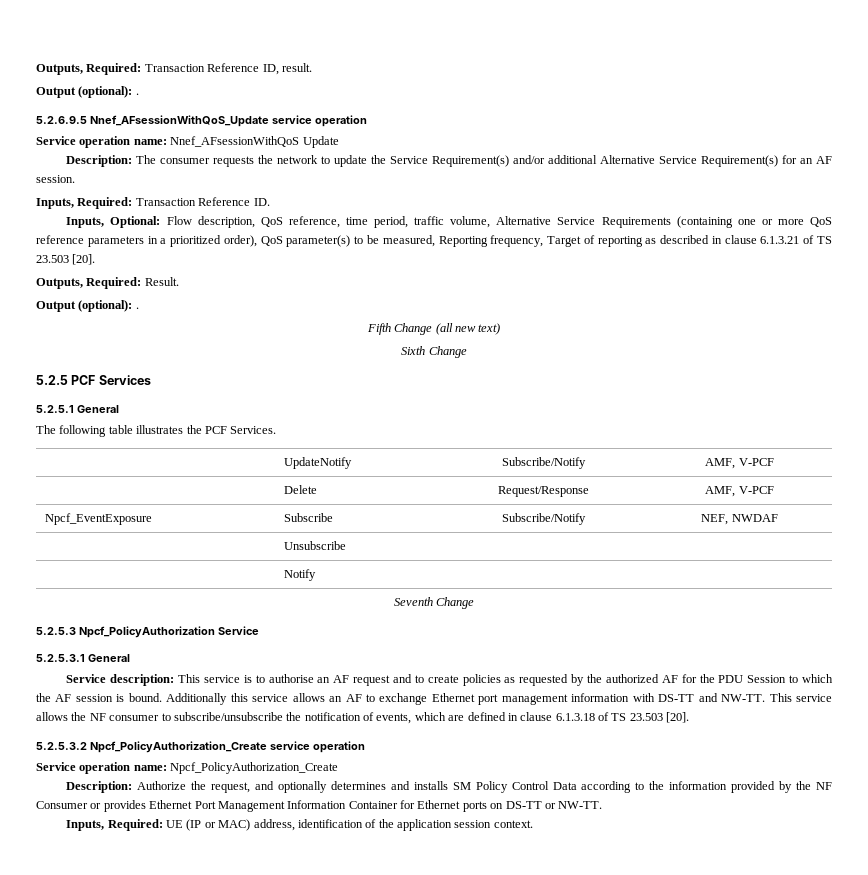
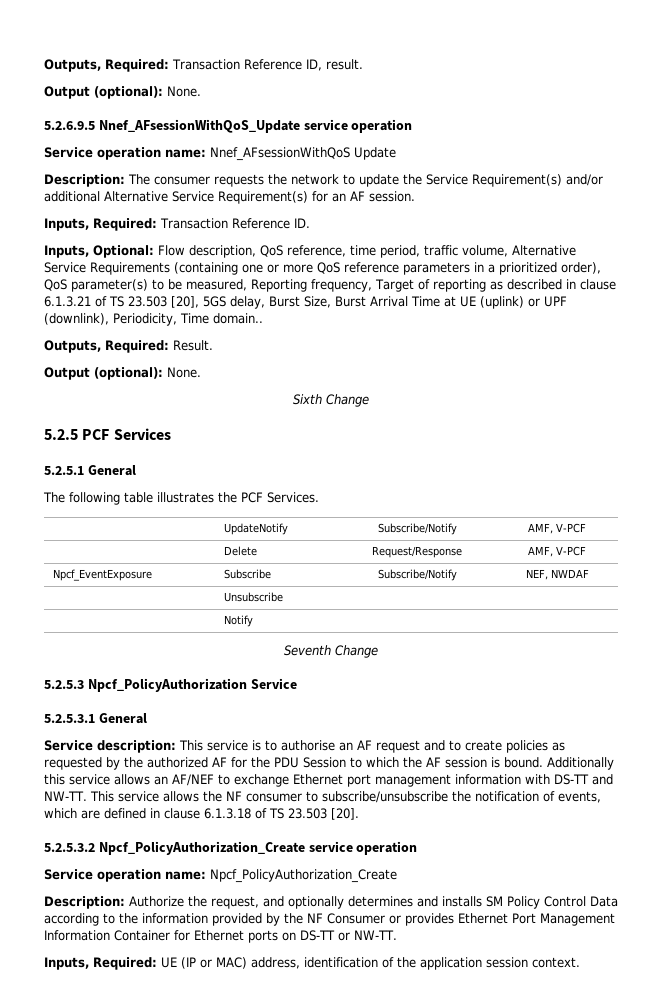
[135,93,139,95] . -> [167,86,201,97] None.
[72,254,96,265] [20]. -> [171,296,567,309] [44,313,263,326] [20], 5GS delay, Burst Size, Burst Arrival Time at UE (uplink) or UPF (downlink), Periodicity, Time domain..
[135,307,139,309] [366,323,501,335] . // Fifth Change (all new text) -> [167,367,201,378] None.
[345,694,362,702] AF -> [172,774,214,786] AF/NEF

